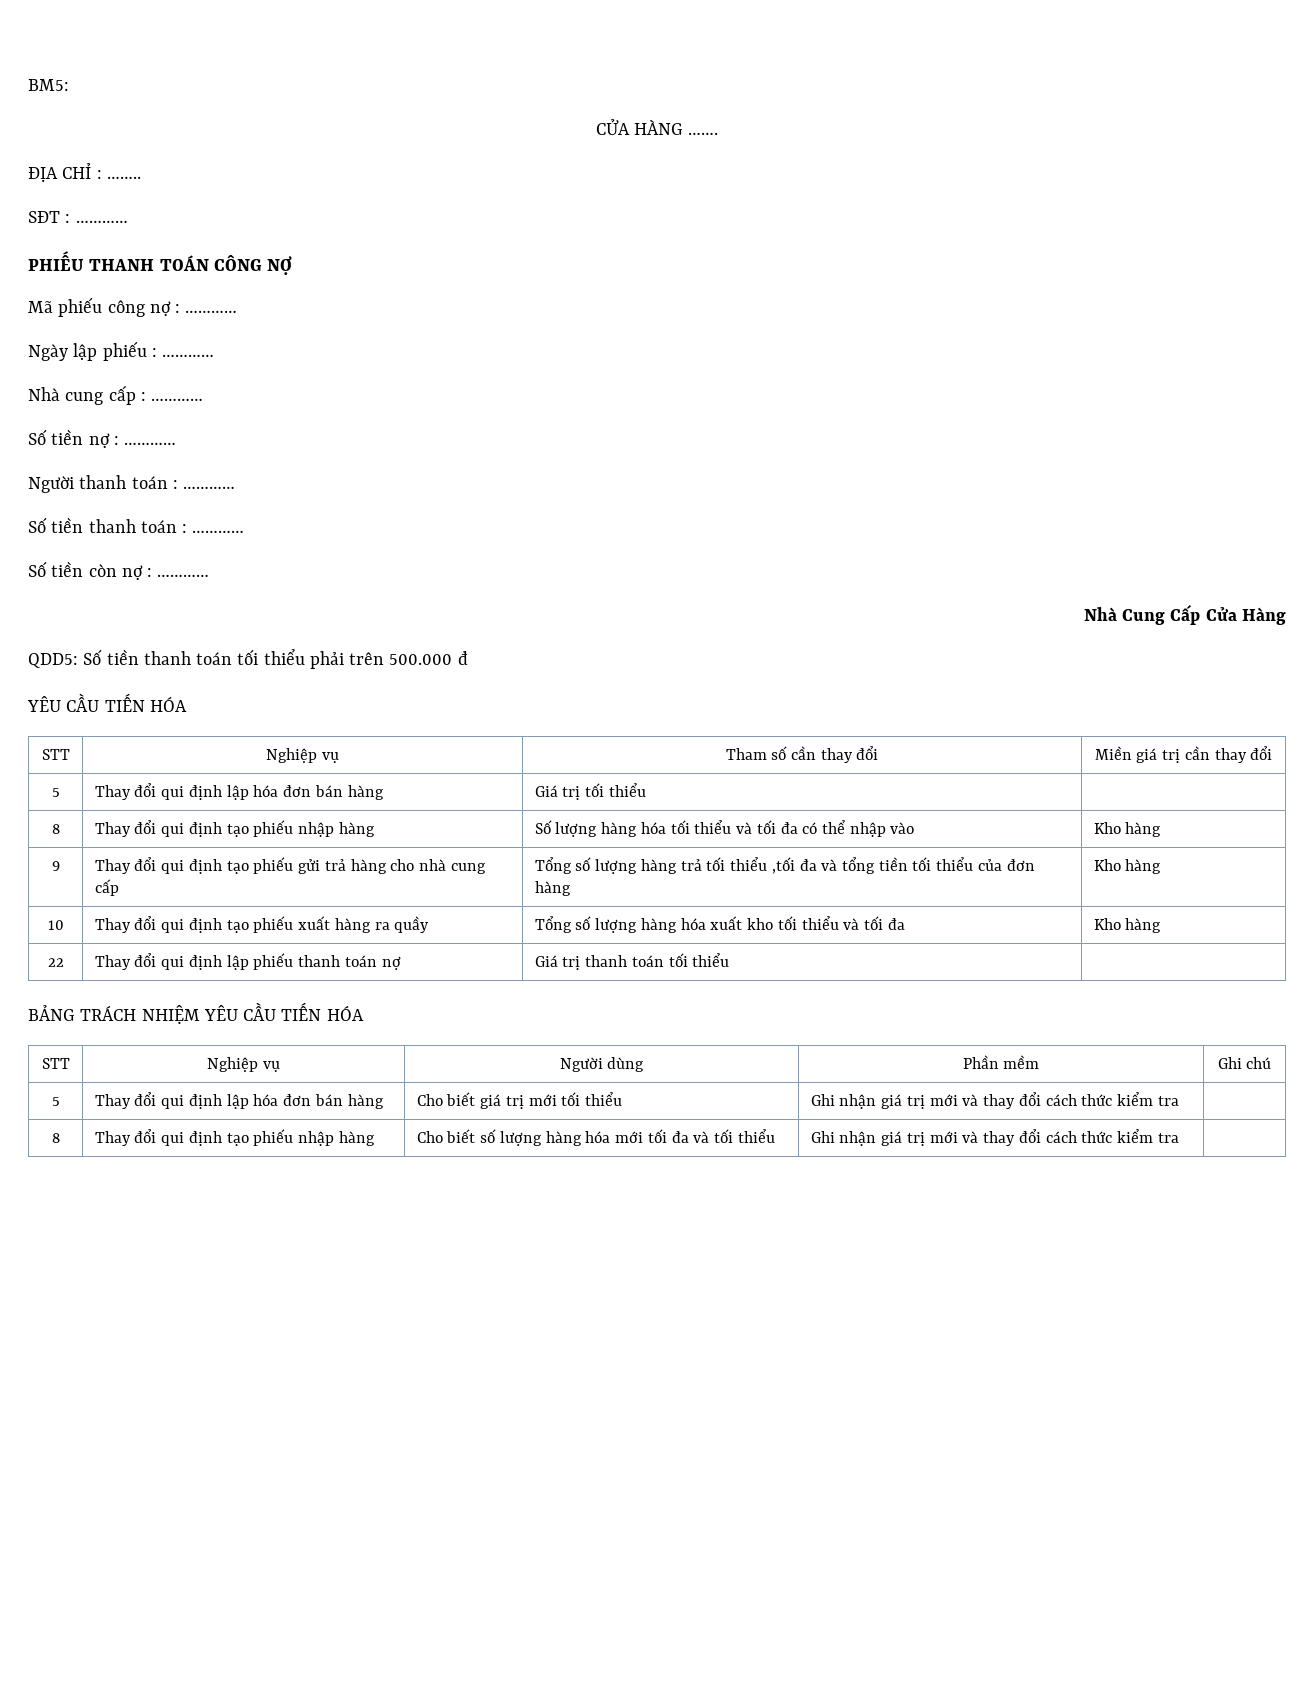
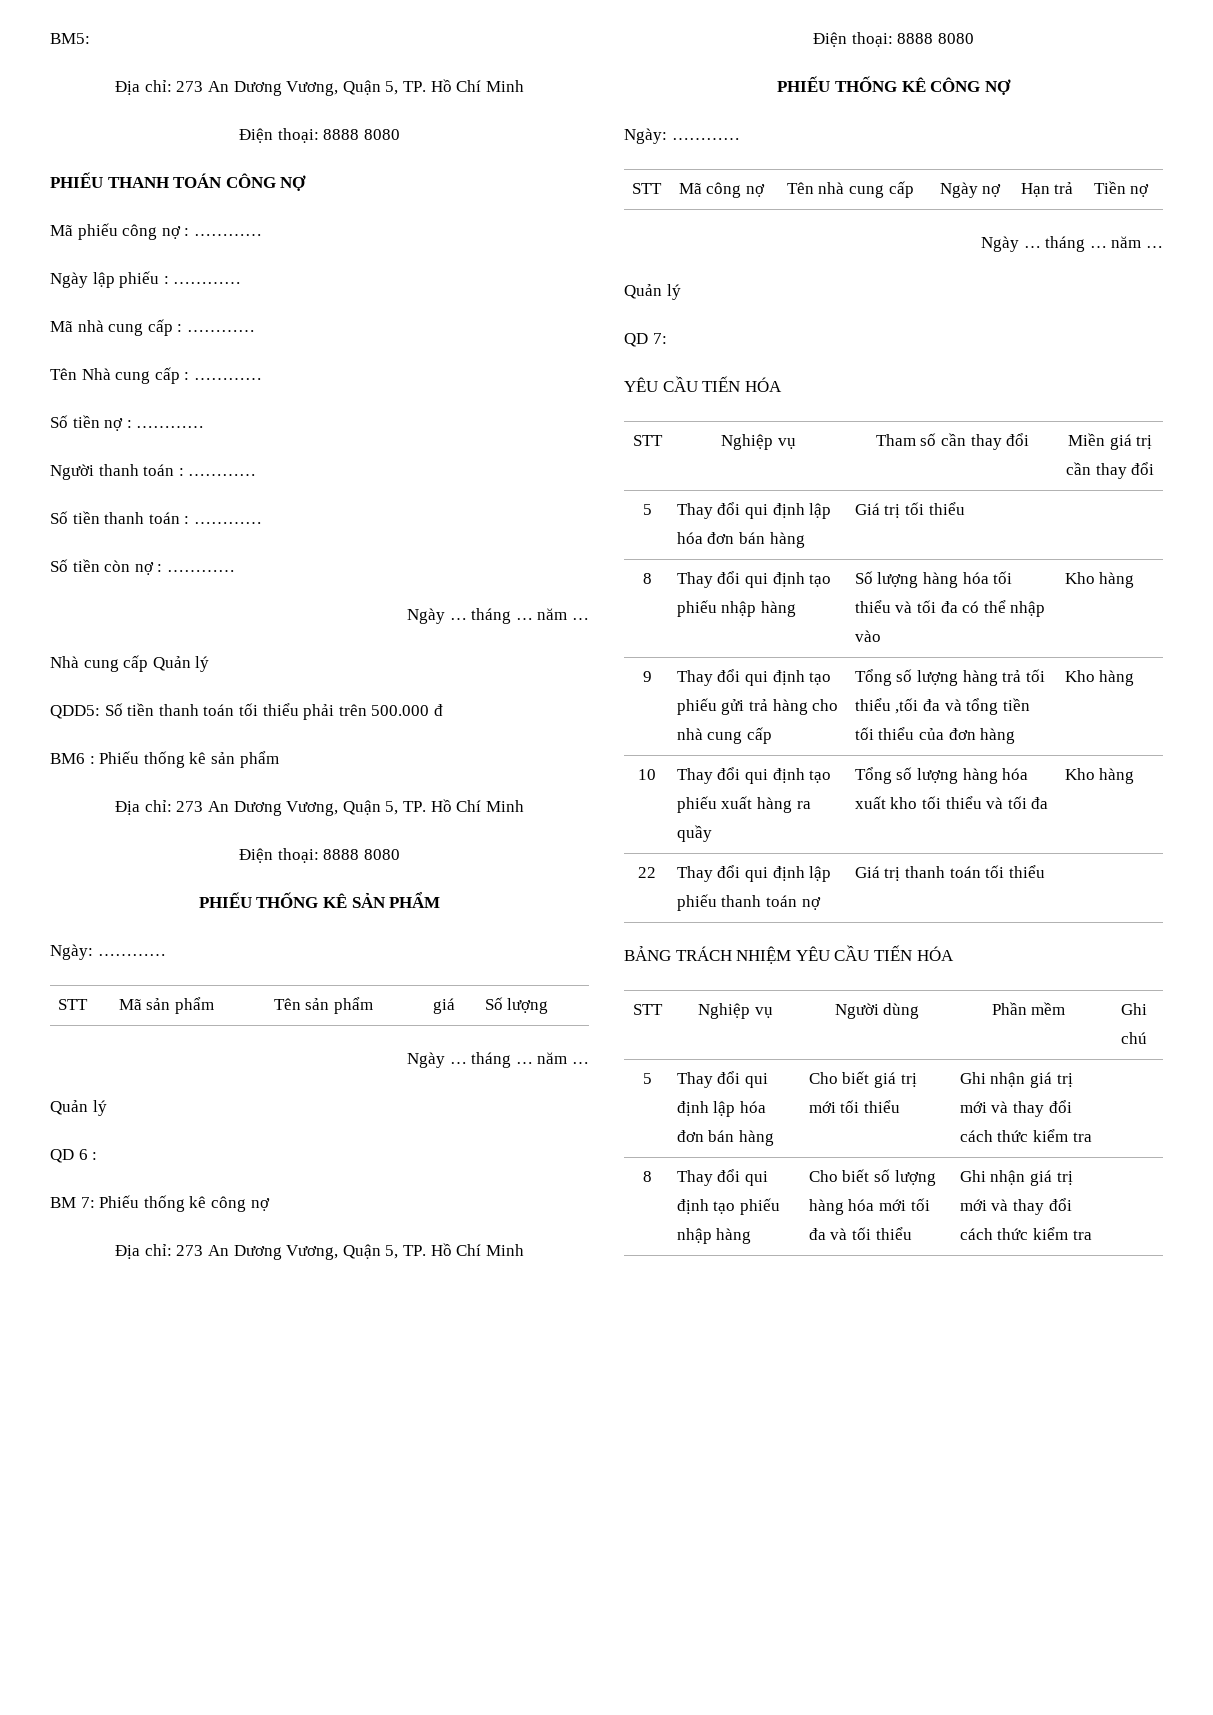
[595,119,719,135] [28,163,141,182] [28,211,128,223] CỬA HÀNG ……. // ĐỊA CHỈ : …….. // SĐT : ………… -> [115,79,524,96] [239,128,400,143] Địa chỉ: 273 An Dương Vương, Quận 5, TP. Hồ Chí Minh // Điện thoại: 8888 8080
(215, 355) none -> [50,319,255,336] [50,368,77,380] Mã nhà cung cấp : ………… // Tên
[1083,605,1287,625] Nhà Cung Cấp Cửa Hàng -> [407,608,589,624] [50,655,210,672] Ngày … tháng … năm … // Nhà cung cấp Quản lý
(468, 658) none -> [50,751,279,768] [115,799,524,816] [239,848,400,863] [198,892,441,908] [50,944,166,960] [57,999,88,1010] [118,997,215,1014] [273,997,374,1014] [432,998,455,1014] [484,997,549,1014] [407,1052,589,1068] [50,1100,107,1116] [50,1149,98,1163] [50,1195,270,1212] [115,1243,524,1260] [813,32,974,47] [777,76,1011,95] [624,128,740,144] [631,183,662,194] [678,182,766,198] [786,181,914,198] [939,182,1002,198] [1020,182,1074,197] [1093,181,1150,197] [981,236,1163,252] [624,284,681,300] [624,333,667,347] // BM6 : Phiếu thống kê sản phẩm // Địa chỉ: 273 An Dương Vương, Quận 5, TP. Hồ Chí Minh // Điện thoại: 8888 8080 // PHIẾU THỐNG KÊ SẢN PHẨM // Ngày: ………… // STT | Mã sản phẩm | Tên sản phẩm | giá | Số lượng // Ngày … tháng … năm … // Quản lý // QD 6 : // BM 7: Phiếu thống kê công nợ // Địa chỉ: 273 An Dương Vương, Quận 5, TP. Hồ Chí Minh // Điện thoại: 8888 8080 // PHIẾU THỐNG KÊ CÔNG NỢ // Ngày: ………… // STT | Mã công nợ | Tên nhà cung cấp | Ngày nợ | Hạn trả | Tiền nợ // Ngày … tháng … năm … // Quản lý // QD 7:

